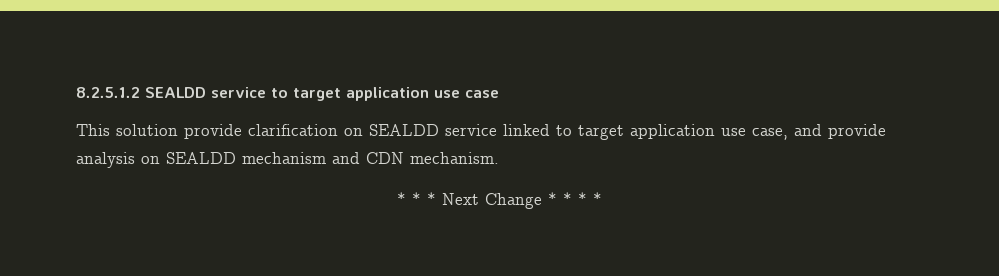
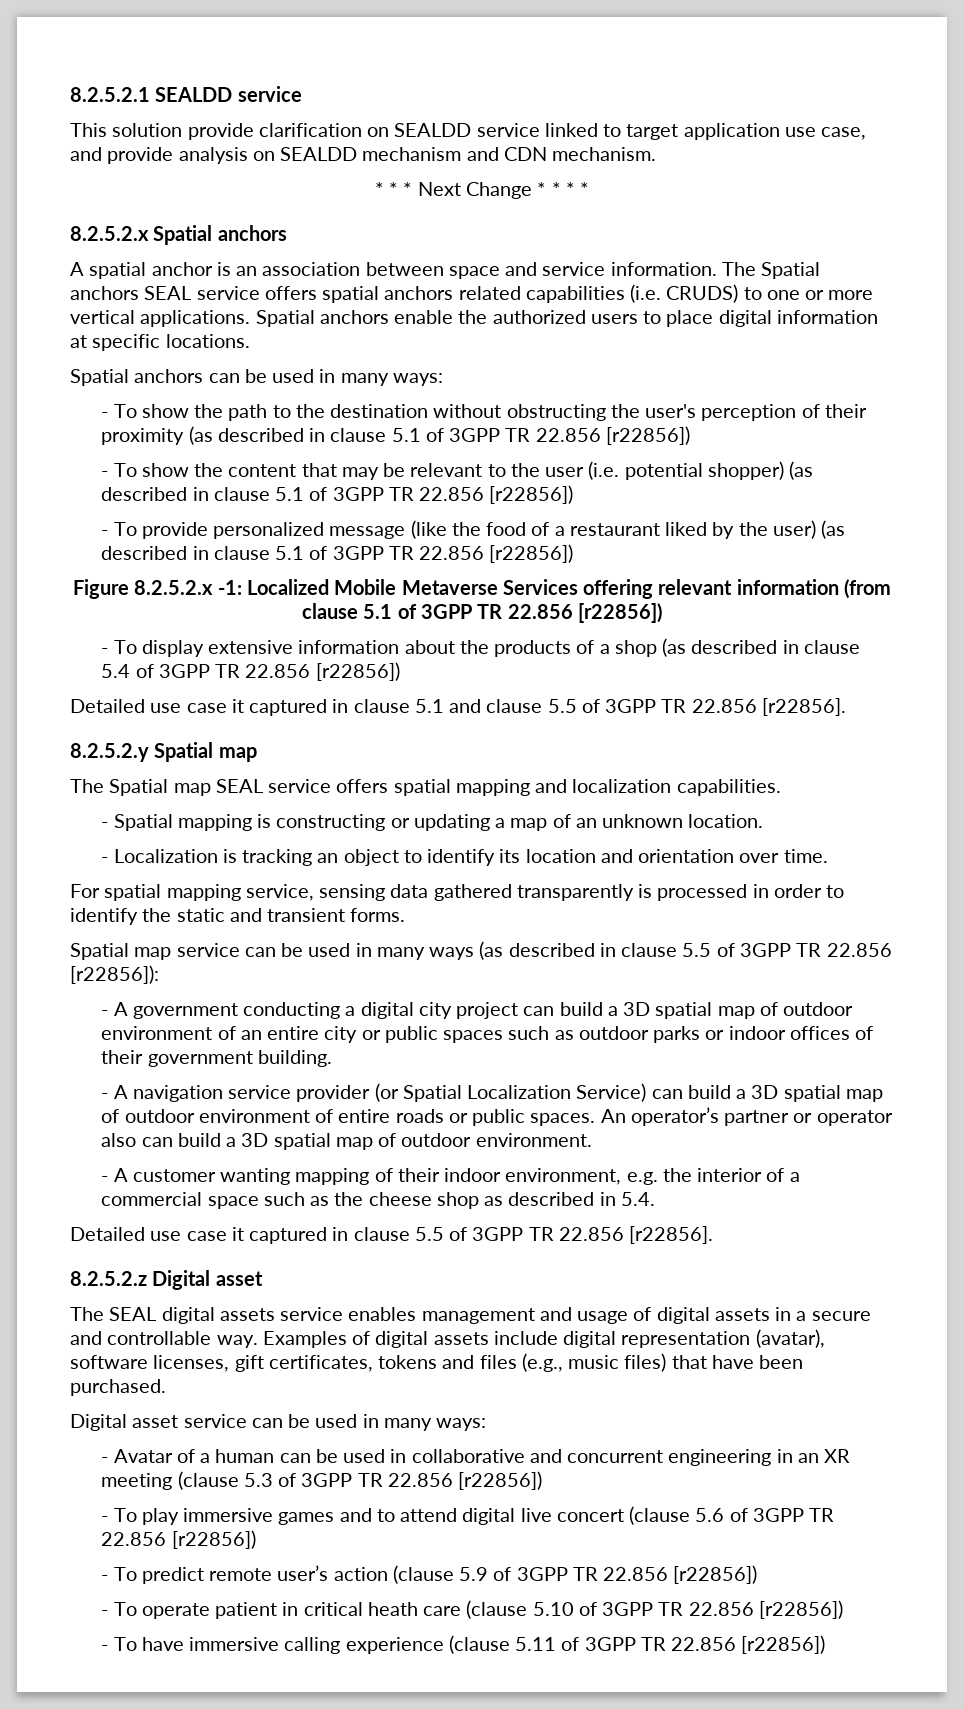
[76,87,499,101] 8.2.5.1.2 SEALDD service to target application use case -> [70,86,302,102] 8.2.5.2.1 SEALDD service
(602, 198) none -> [70,225,287,245] [70,262,821,279] [70,284,874,303] [70,310,878,327] [70,334,250,351] [70,369,443,386] [101,404,867,421] [101,426,690,445] [101,461,814,480] [101,485,574,504] [101,520,846,539] [101,544,574,563] [73,579,891,599] [302,603,662,623] [101,638,860,657] [101,662,400,681] [70,698,846,716] [70,742,257,762] [70,779,781,796] [101,814,764,831] [101,849,828,866] [70,884,845,901] [70,908,406,925] [70,941,892,960] [70,965,159,984] [101,1002,854,1019] [101,1026,874,1043] [101,1050,332,1067] [101,1083,883,1102] [101,1107,893,1126] [101,1133,592,1150] [101,1168,800,1185] [101,1192,655,1209] [70,1226,714,1244] [70,1270,263,1290] [70,1307,871,1324] [70,1329,825,1348] [70,1353,804,1372] [70,1379,166,1396] [70,1414,487,1431] [101,1449,851,1466] [101,1471,543,1490] [101,1506,835,1525] [101,1530,256,1549] [101,1565,758,1584] [101,1600,843,1619] [101,1635,826,1654] // 8.2.5.2.x Spatial anchors // A spatial anchor is an association between space and service information. The Spatial anchors SEAL service offers spatial anchors related capabilities (i.e. CRUDS) to one or more vertical applications. Spatial anchors enable the authorized users to place digital information at specific locations. // Spatial anchors can be used in many ways: // - To show the path to the destination without obstructing the user's perception of their proximity (as described in clause 5.1 of 3GPP TR 22.856 [r22856]) // - To show the content that may be relevant to the user (i.e. potential shopper) (as described in clause 5.1 of 3GPP TR 22.856 [r22856]) // - To provide personalized message (like the food of a restaurant liked by the user) (as described in clause 5.1 of 3GPP TR 22.856 [r22856]) // Figure 8.2.5.2.x -1: Localized Mobile Metaverse Services offering relevant information (from clause 5.1 of 3GPP TR 22.856 [r22856]) // - To display extensive information about the products of a shop (as described in clause 5.4 of 3GPP TR 22.856 [r22856]) // Detailed use case it captured in clause 5.1 and clause 5.5 of 3GPP TR 22.856 [r22856]. // 8.2.5.2.y Spatial map // The Spatial map SEAL service offers spatial mapping and localization capabilities. // - Spatial mapping is constructing or updating a map of an unknown location. // - Localization is tracking an object to identify its location and orientation over time. // For spatial mapping service, sensing data gathered transparently is processed in order to identify the static and transient forms. // Spatial map service can be used in many ways (as described in clause 5.5 of 3GPP TR 22.856 [r22856]): // - A government conducting a digital city project can build a 3D spatial map of outdoor environment of an entire city or public spaces such as outdoor parks or indoor offices of their government building. // - A navigation service provider (or Spatial Localization Service) can build a 3D spatial map of outdoor environment of entire roads or public spaces. An operator’s partner or operator also can build a 3D spatial map of outdoor environment. // - A customer wanting mapping of their indoor environment, e.g. the interior of a commercial space such as the cheese shop as described in 5.4. // Detailed use case it captured in clause 5.5 of 3GPP TR 22.856 [r22856]. // 8.2.5.2.z Digital asset // The SEAL digital assets service enables management and usage of digital assets in a secure and controllable way. Examples of digital assets include digital representation (avatar), software licenses, gift certificates, tokens and files (e.g., music files) that have been purchased. // Digital asset service can be used in many ways: // - Avatar of a human can be used in collaborative and concurrent engineering in an XR meeting (clause 5.3 of 3GPP TR 22.856 [r22856]) // - To play immersive games and to attend digital live concert (clause 5.6 of 3GPP TR 22.856 [r22856]) // - To predict remote user’s action (clause 5.9 of 3GPP TR 22.856 [r22856]) // - To operate patient in critical heath care (clause 5.10 of 3GPP TR 22.856 [r22856]) // - To have immersive calling experience (clause 5.11 of 3GPP TR 22.856 [r22856])

